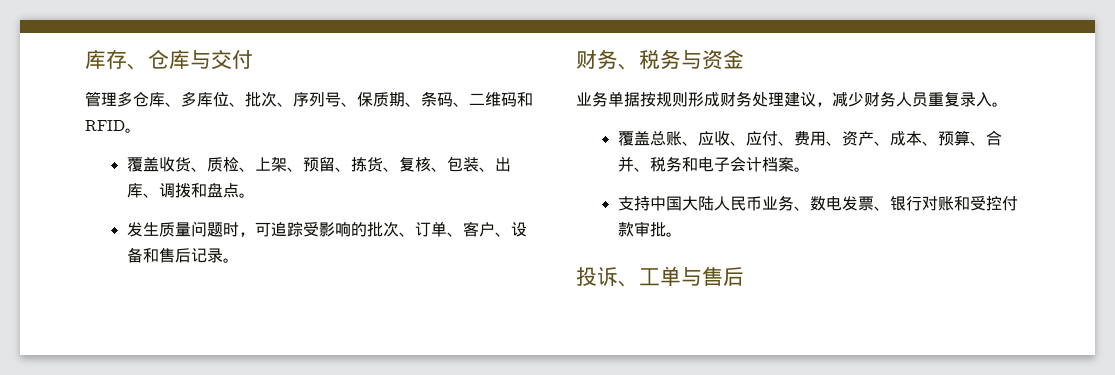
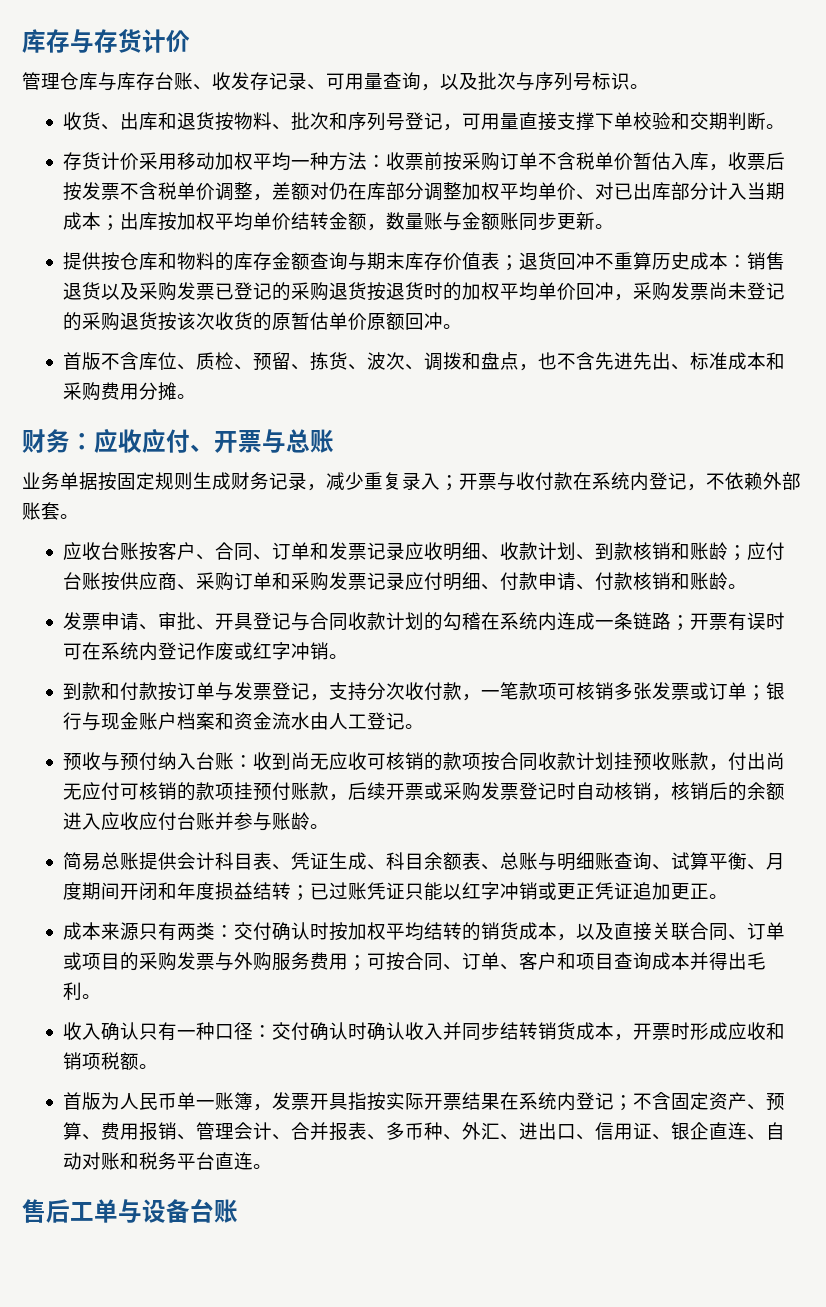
[85,49,253,70] [85,91,533,107] [85,120,141,133] [126,156,511,172] [126,182,255,198] [126,221,527,237] [126,247,239,263] [576,49,744,70] [576,91,1008,107] [617,130,1002,146] [617,156,810,172] [617,195,1018,211] [617,221,682,237] [576,266,744,287] 库存、仓库与交付 // 管理多仓库、多库位、批次、序列号、保质期、条码、二维码和RFID。 // 覆盖收货、质检、上架、预留、拣货、复核、包装、出库、调拨和盘点。 // 发生质量问题时，可追踪受影响的批次、订单、客户、设备和售后记录。 // 财务、税务与资金 // 业务单据按规则形成财务处理建议，减少财务人员重复录入。 // 覆盖总账、应收、应付、费用、资产、成本、预算、合并、税务和电子会计档案。 // 支持中国大陆人民币业务、数电发票、银行对账和受控付款审批。 // 投诉、工单与售后 -> [22,29,190,53] [22,72,649,91] [63,112,786,131] [63,152,786,171] [63,182,786,201] [63,212,615,231] [63,252,786,271] [63,282,786,301] [63,312,463,331] [63,352,786,371] [63,382,197,401] [22,429,334,453] [22,472,801,491] [22,502,79,520] [63,542,786,561] [63,572,748,591] [63,612,786,631] [63,642,349,661] [63,682,786,701] [63,712,425,731] [63,752,786,771] [63,782,786,801] [63,812,330,831] [63,852,786,871] [63,882,729,901] [63,922,786,941] [63,952,767,971] [63,982,102,1000] [63,1022,786,1041] [63,1052,159,1070] [63,1092,786,1111] [63,1122,786,1141] [63,1152,273,1170] [22,1199,238,1223] 库存与存货计价 // 管理仓库与库存台账、收发存记录、可用量查询，以及批次与序列号标识。 // 收货、出库和退货按物料、批次和序列号登记，可用量直接支撑下单校验和交期判断。 // 存货计价采用移动加权平均一种方法：收票前按采购订单不含税单价暂估入库，收票后按发票不含税单价调整，差额对仍在库部分调整加权平均单价、对已出库部分计入当期成本；出库按加权平均单价结转金额，数量账与金额账同步更新。 // 提供按仓库和物料的库存金额查询与期末库存价值表；退货回冲不重算历史成本：销售退货以及采购发票已登记的采购退货按退货时的加权平均单价回冲，采购发票尚未登记的采购退货按该次收货的原暂估单价原额回冲。 // 首版不含库位、质检、预留、拣货、波次、调拨和盘点，也不含先进先出、标准成本和采购费用分摊。 // 财务：应收应付、开票与总账 // 业务单据按固定规则生成财务记录，减少重复录入；开票与收付款在系统内登记，不依赖外部账套。 // 应收台账按客户、合同、订单和发票记录应收明细、收款计划、到款核销和账龄；应付台账按供应商、采购订单和采购发票记录应付明细、付款申请、付款核销和账龄。 // 发票申请、审批、开具登记与合同收款计划的勾稽在系统内连成一条链路；开票有误时可在系统内登记作废或红字冲销。 // 到款和付款按订单与发票登记，支持分次收付款，一笔款项可核销多张发票或订单；银行与现金账户档案和资金流水由人工登记。 // 预收与预付纳入台账：收到尚无应收可核销的款项按合同收款计划挂预收账款，付出尚无应付可核销的款项挂预付账款，后续开票或采购发票登记时自动核销，核销后的余额进入应收应付台账并参与账龄。 // 简易总账提供会计科目表、凭证生成、科目余额表、总账与明细账查询、试算平衡、月度期间开闭和年度损益结转；已过账凭证只能以红字冲销或更正凭证追加更正。 // 成本来源只有两类：交付确认时按加权平均结转的销货成本，以及直接关联合同、订单或项目的采购发票与外购服务费用；可按合同、订单、客户和项目查询成本并得出毛利。 // 收入确认只有一种口径：交付确认时确认收入并同步结转销货成本，开票时形成应收和销项税额。 // 首版为人民币单一账簿，发票开具指按实际开票结果在系统内登记；不含固定资产、预算、费用报销、管理会计、合并报表、多币种、外汇、进出口、信用证、银企直连、自动对账和税务平台直连。 // 售后工单与设备台账

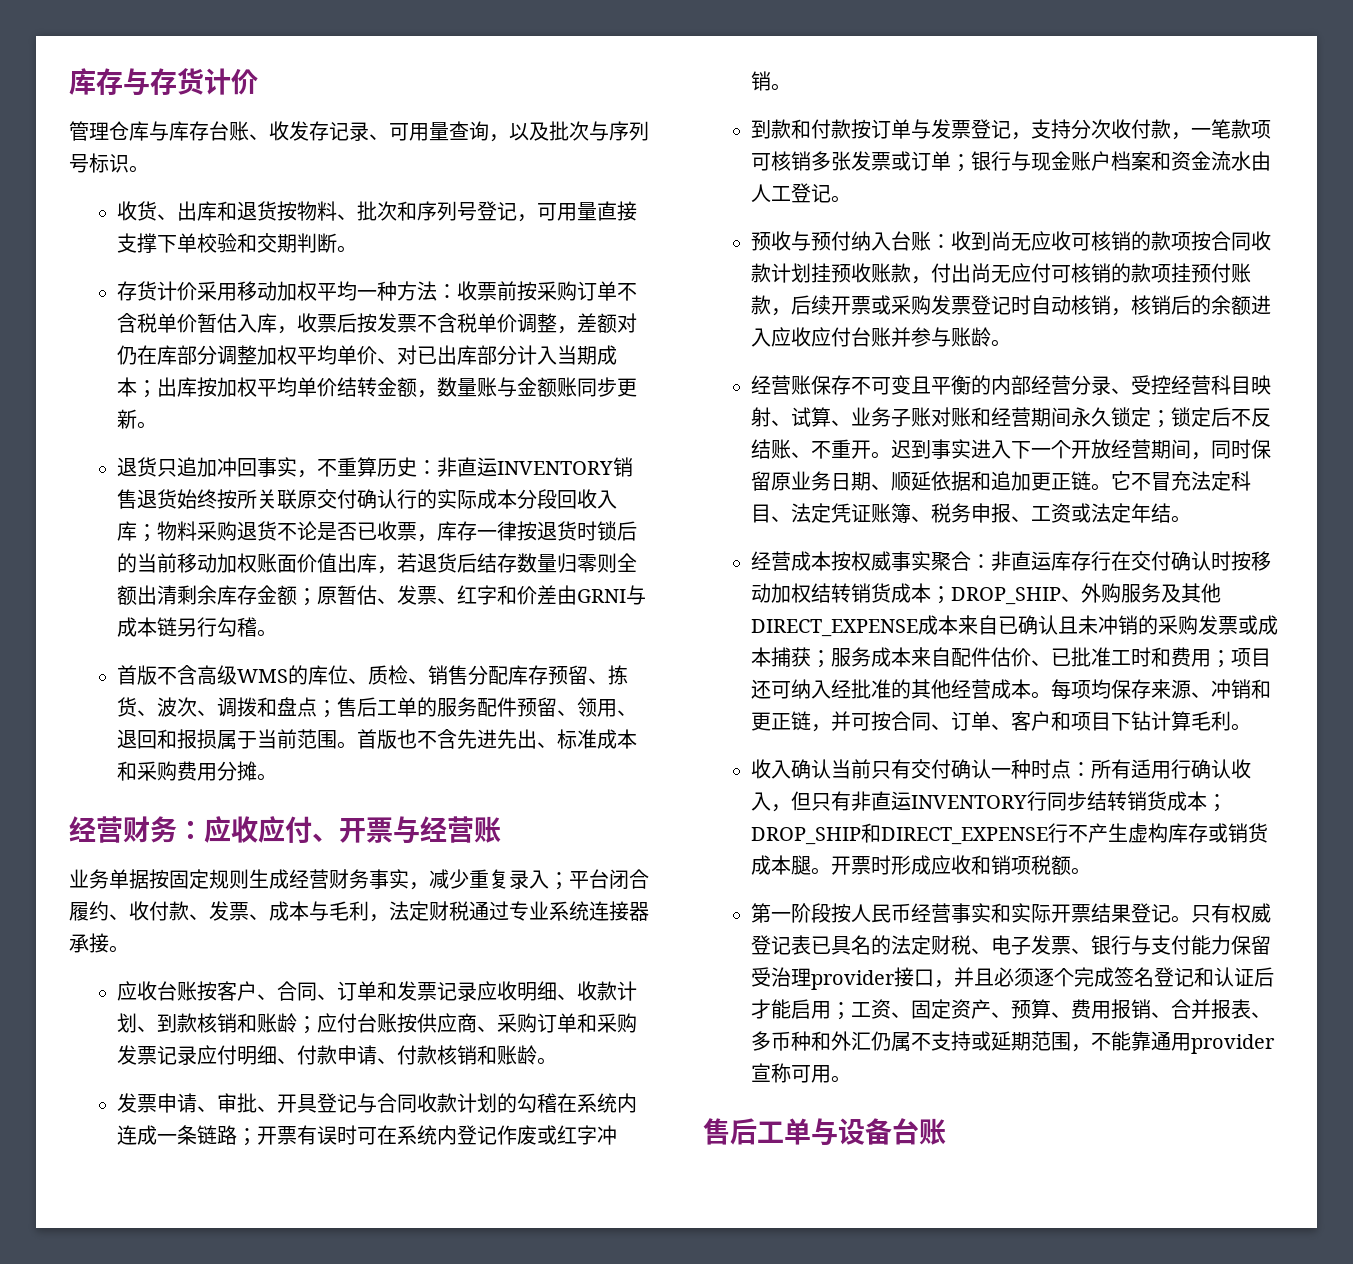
[63,252,786,271] [63,282,786,301] [63,312,444,331] 提供按仓库和物料的库存金额查询与期末库存价值表；退货回冲不重算历史成本：销售退货以及采购发票已登记的采购退货按退货时的加权平均单价回冲，采购发票尚未登记的采购退货按该次收货的原暂估单价原额回冲 -> [116,457,633,478] [116,489,617,510] [116,521,637,542] [116,553,637,574] [116,585,646,606] [116,617,257,637] 退货只追加冲回事实，不重算历史：非直运INVENTORY销售退货始终按所关联原交付确认行的实际成本分段回收入库；物料采购退货不论是否已收票，库存一律按退货时锁后的当前移动加权账面价值出库，若退货后结存数量归零则全额出清剩余库存金额；原暂估、发票、红字和价差由GRNI与成本链另行勾稽
(140, 361) none -> [196,665,308,685] 高级WMS的
(254, 367) none -> [427,665,548,685] 销售分配库存
[519,364,539,371] ， -> [316,697,637,718] [116,729,397,750] ；售后工单的服务配件预留、领用、退回和报损属于当前范围。首版
(197, 396) none -> [69,816,123,843] 经营
[286,429,310,453] 总 -> [420,816,474,843] 经营
[231,472,307,490] 财务记录 -> [289,869,409,889] 经营财务事实
[459,472,801,491] [22,502,60,520] 开票与收付款在系统内登记，不依赖外部账套 -> [569,869,649,890] [69,901,649,922] [69,933,109,953] 平台闭合履约、收付款、发票、成本与毛利，法定财税通过专业系统连接器承接
[63,852,786,871] [63,882,729,901] [63,922,786,941] [63,952,368,971] 简易总账提供会计科目表、凭证生成、科目余额表、总账与明细账查询、试算平衡、月度期间开闭和年度损益结转；已过账凭证只能以红字冲销或更正凭证追加更正。 // 成本来源只有两类：交付确认时按加权平均结转的销货成本，以及直接关联合同、订单或项目的采购发票与外购服务费用； -> [750,375,1271,395] [750,407,1271,428] [750,439,1271,460] [750,471,1251,491] [750,503,1191,523] [750,551,1271,571] [750,583,1221,605] [750,615,1278,637] [750,647,1271,668] [750,679,1271,700] [750,711,851,732] 经营账保存不可变且平衡的内部经营分录、受控经营科目映射、试算、业务子账对账和经营期间永久锁定；锁定后不反结账、不重开。迟到事实进入下一个开放经营期间，同时保留原业务日期、顺延依据和追加更正链。它不冒充法定科目、法定凭证账簿、税务申报、工资或法定年结。 // 经营成本按权威事实聚合：非直运库存行在交付确认时按移动加权结转销货成本；DROP_SHIP、外购服务及其他DIRECT_EXPENSE成本来自已确认且未冲销的采购发票或成本捕获；服务成本来自配件估价、已批准工时和费用；项目还可纳入经批准的其他经营成本。每项均保存来源、冲销和更正链，并
[614,952,748,970] 查询成本并得出 -> [1110,711,1191,731] 下钻计算
[139,1022,634,1041] 只有一种口径：交付确认时确认收入并同步结转销货成本， -> [830,759,1251,779] [750,791,1227,812] [750,823,1268,845] [750,855,831,875] 当前只有交付确认一种时点：所有适用行确认收入，但只有非直运INVENTORY行同步结转销货成本；DROP_SHIP和DIRECT_EXPENSE行不产生虚构库存或销货成本腿。
[63,1092,672,1111] 首版为人民币单一账簿，发票开具指按实际开票结果在系统内登记；不含 -> [750,903,1271,923] [750,935,1271,955] [750,967,1274,990] [750,999,911,1020] 第一阶段按人民币经营事实和实际开票结果登记。只有权威登记表已具名的法定财税、电子发票、银行与支付能力保留受治理provider接口，并且必须逐个完成签名登记和认证后才能启用；工资、
[196,1122,292,1140] 管理会计、 -> (1171, 1015) none
[443,1122,786,1140] [63,1152,254,1170] 、外汇、进出口、信用证、银企直连、自动对账和税务平台直连 -> [810,1031,1275,1054] [750,1063,831,1083] 和外汇仍属不支持或延期范围，不能靠通用provider宣称可用

